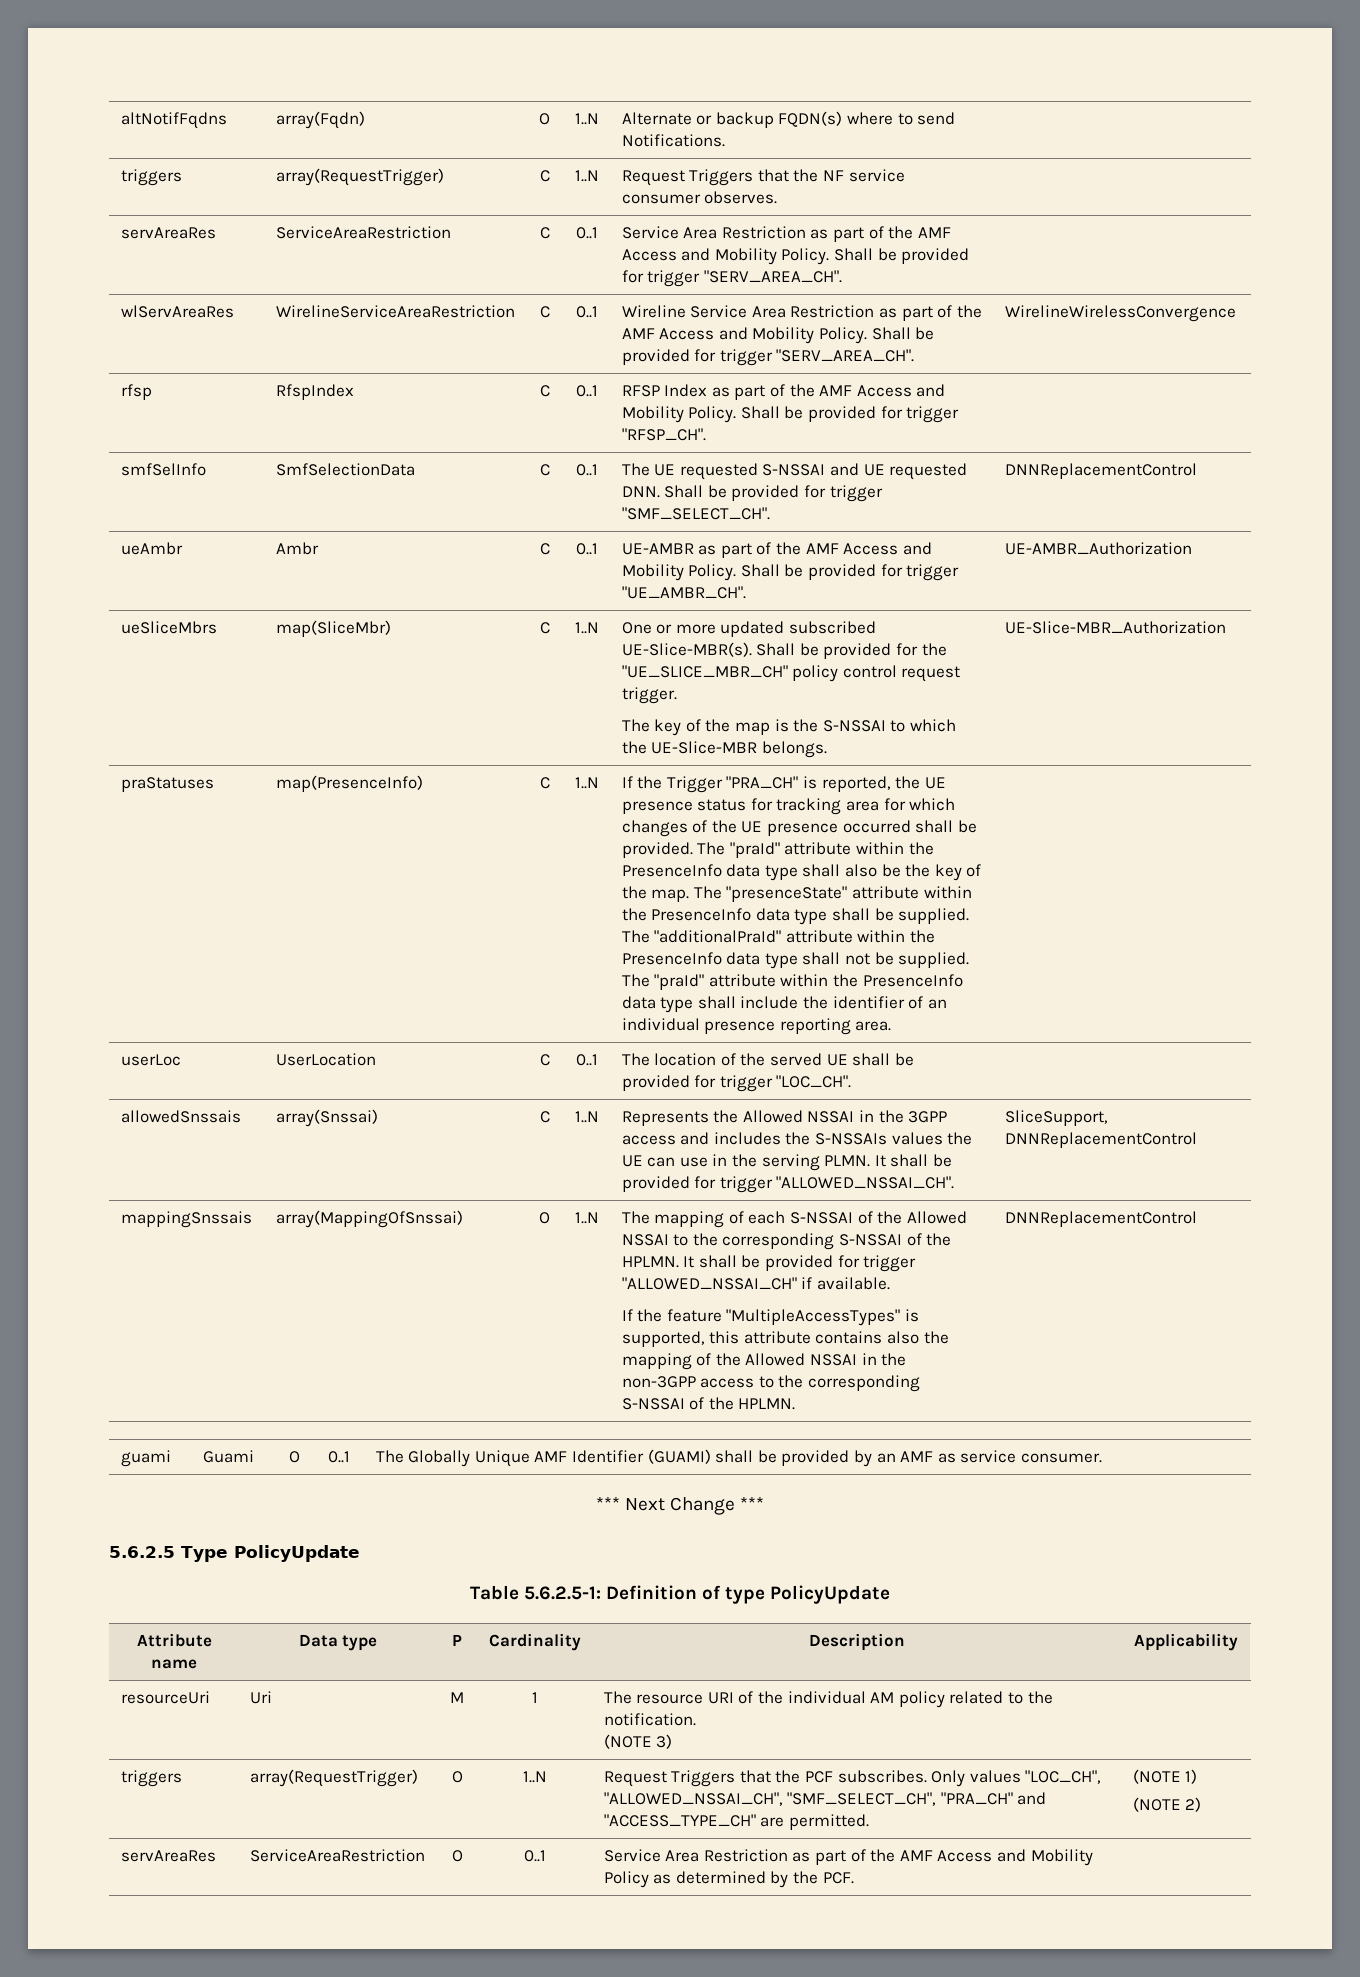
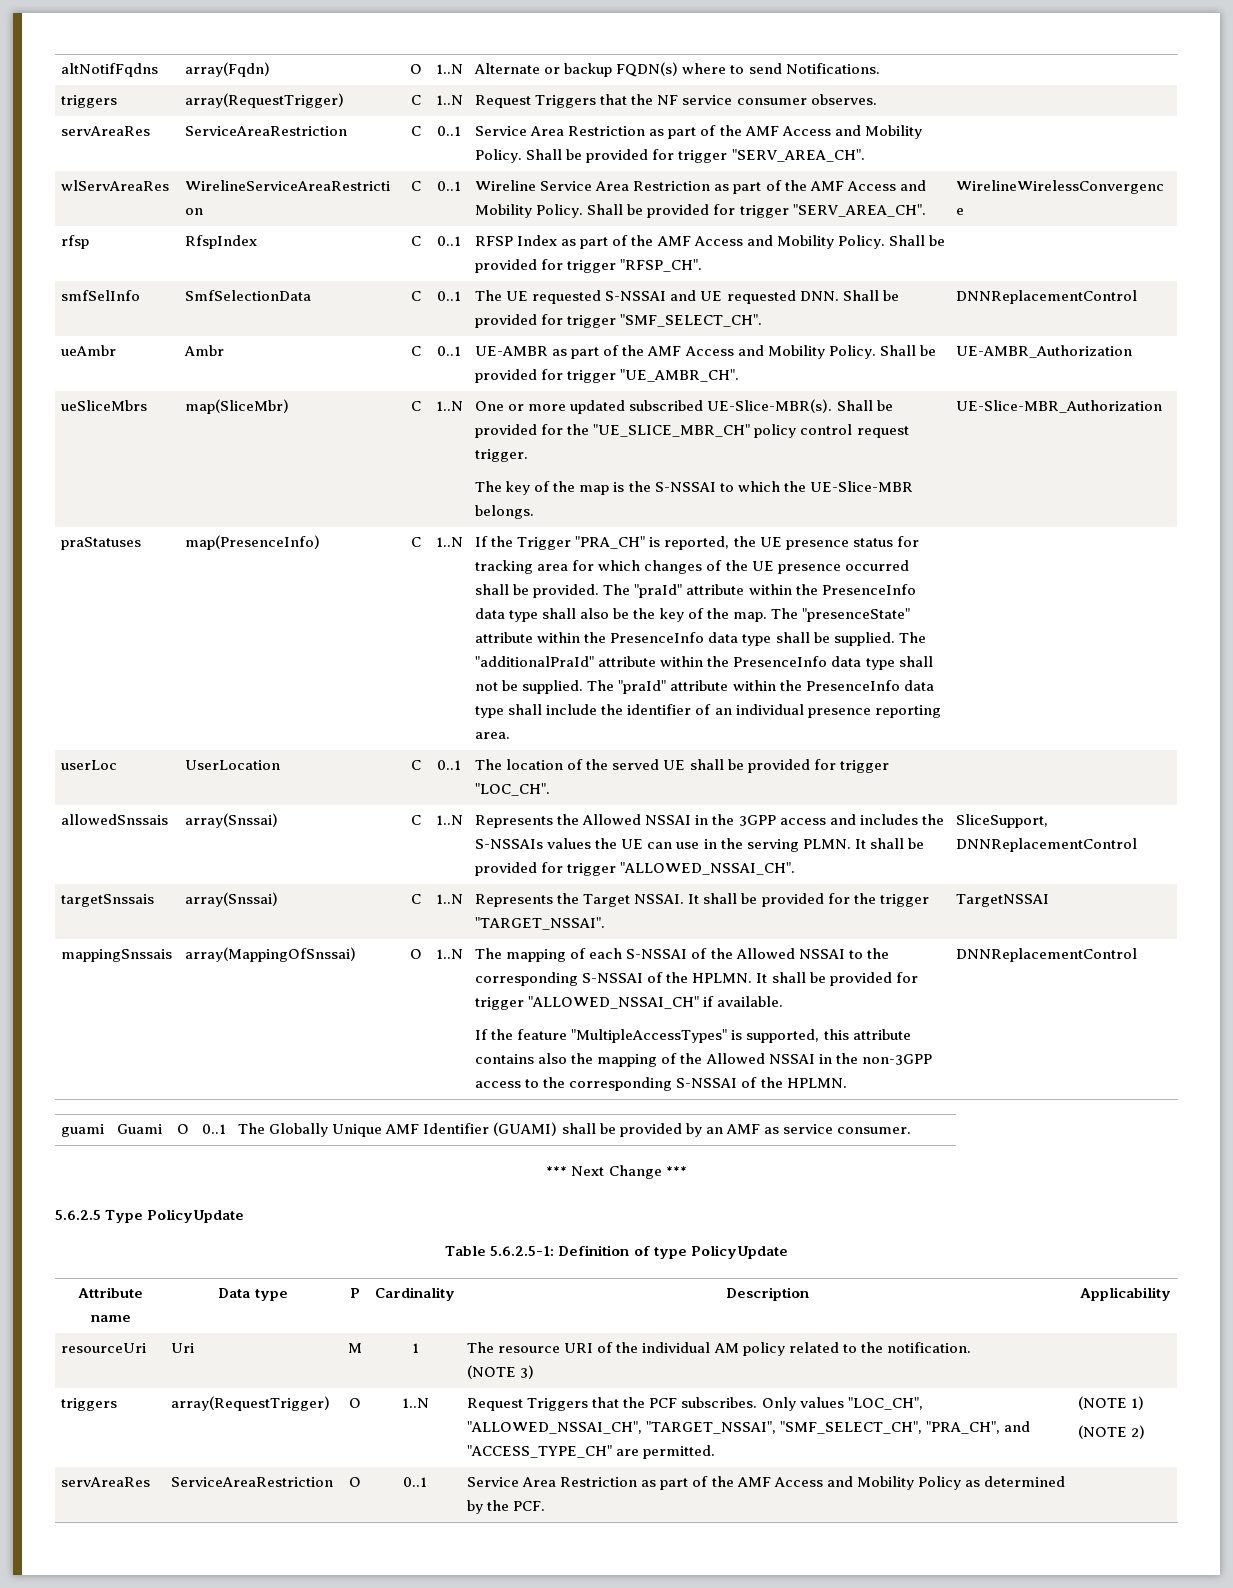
(1197, 1140) none -> [61,894,155,907] [185,892,279,907] [411,894,421,904] [435,894,463,904] [475,893,929,907] [475,917,606,930] [956,894,1050,907] // targetSnssais | array(Snssai) | C | 1..N | Represents the Target NSSAI. It shall be provided for the trigger "TARGET_NSSAI". | TargetNSSAI
[787,1792,1013,1806] "SMF_SELECT_CH", "PRA_CH" -> [646,1421,1001,1434] "TARGET_NSSAI", "SMF_SELECT_CH", "PRA_CH",

